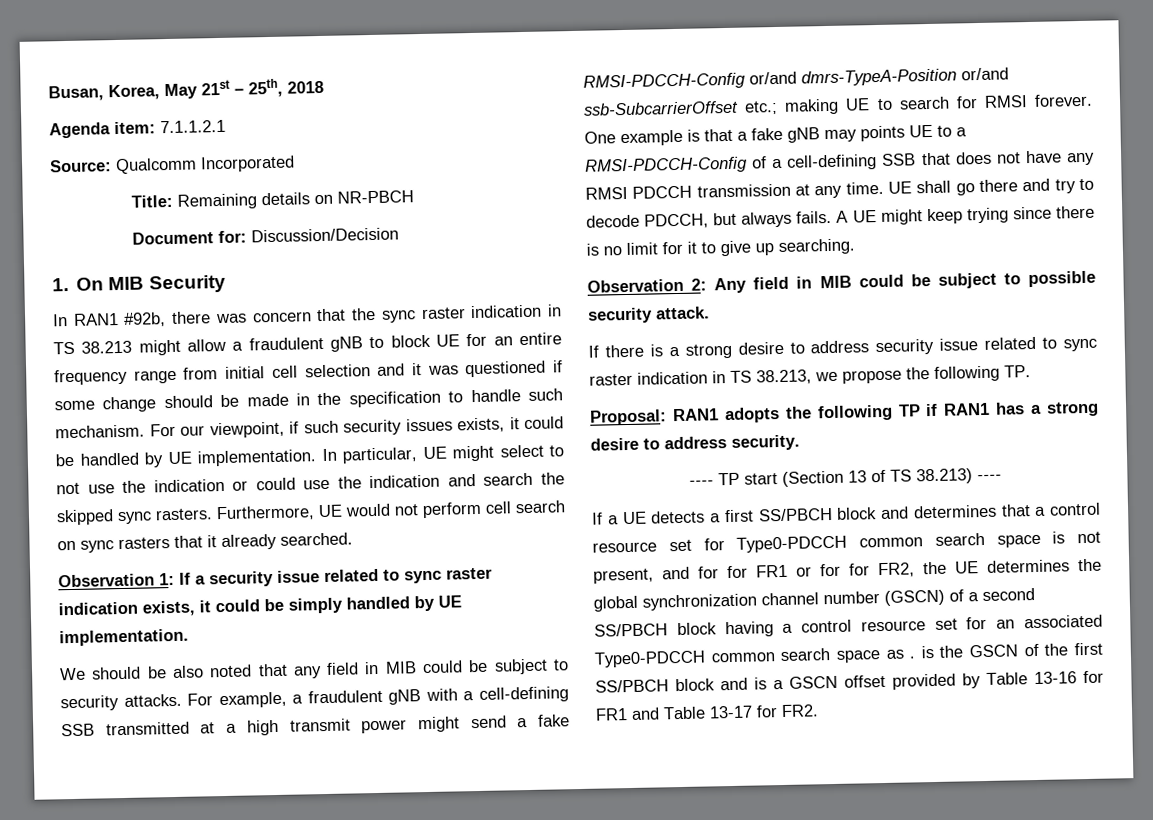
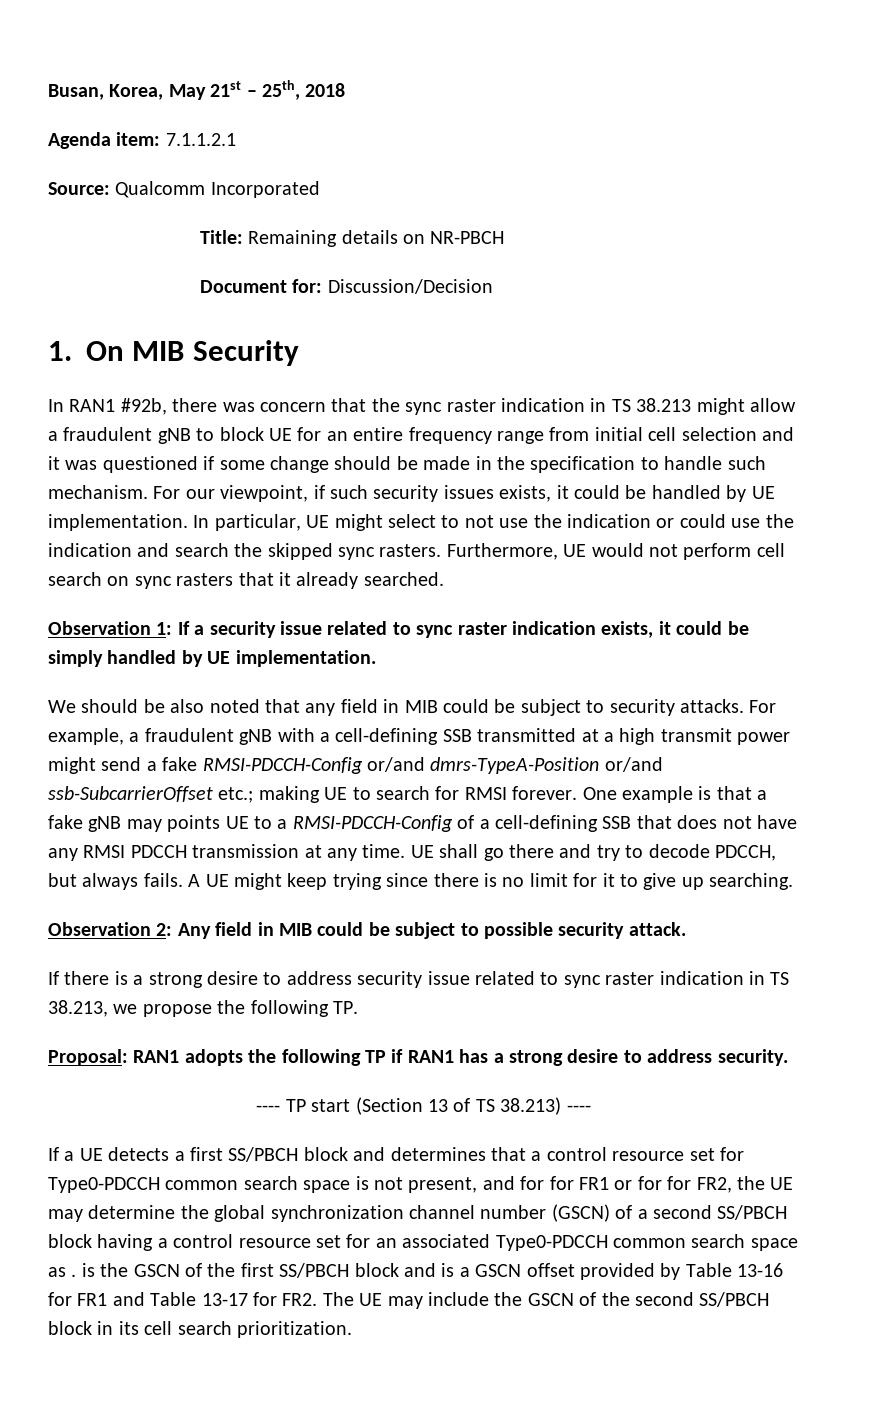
[987,559,1070,573] determines -> [48,1205,176,1222] may determine
(819, 711) none -> [322,1292,770,1309] [48,1321,352,1338] The UE may include the GSCN of the second SS/PBCH block in its cell search prioritization.

